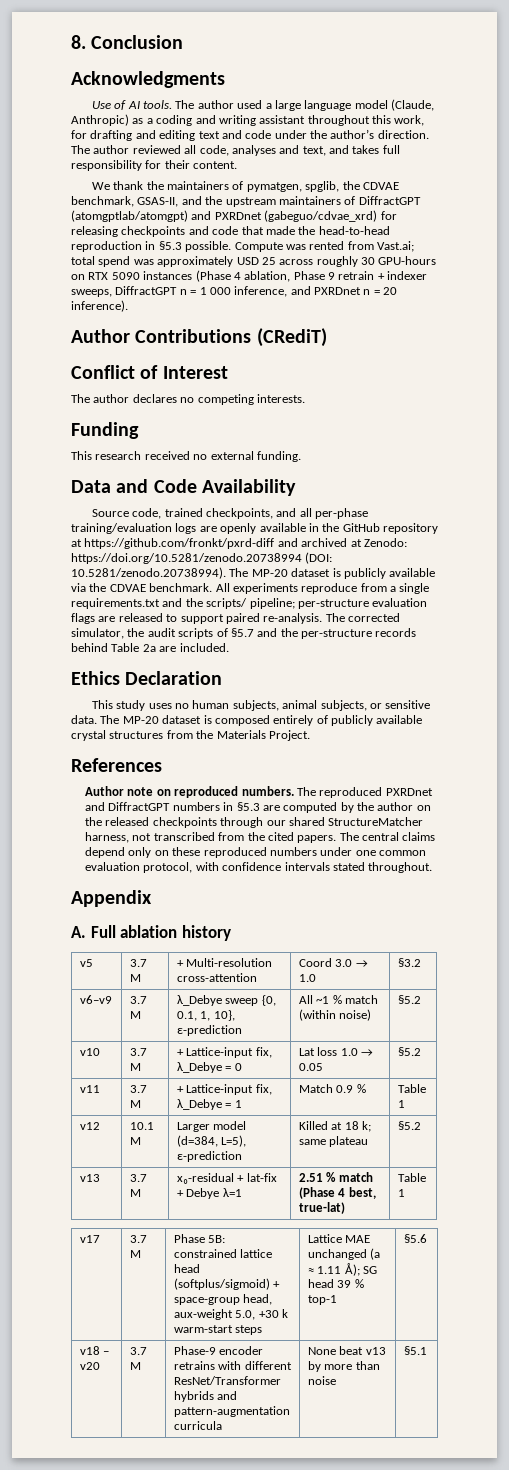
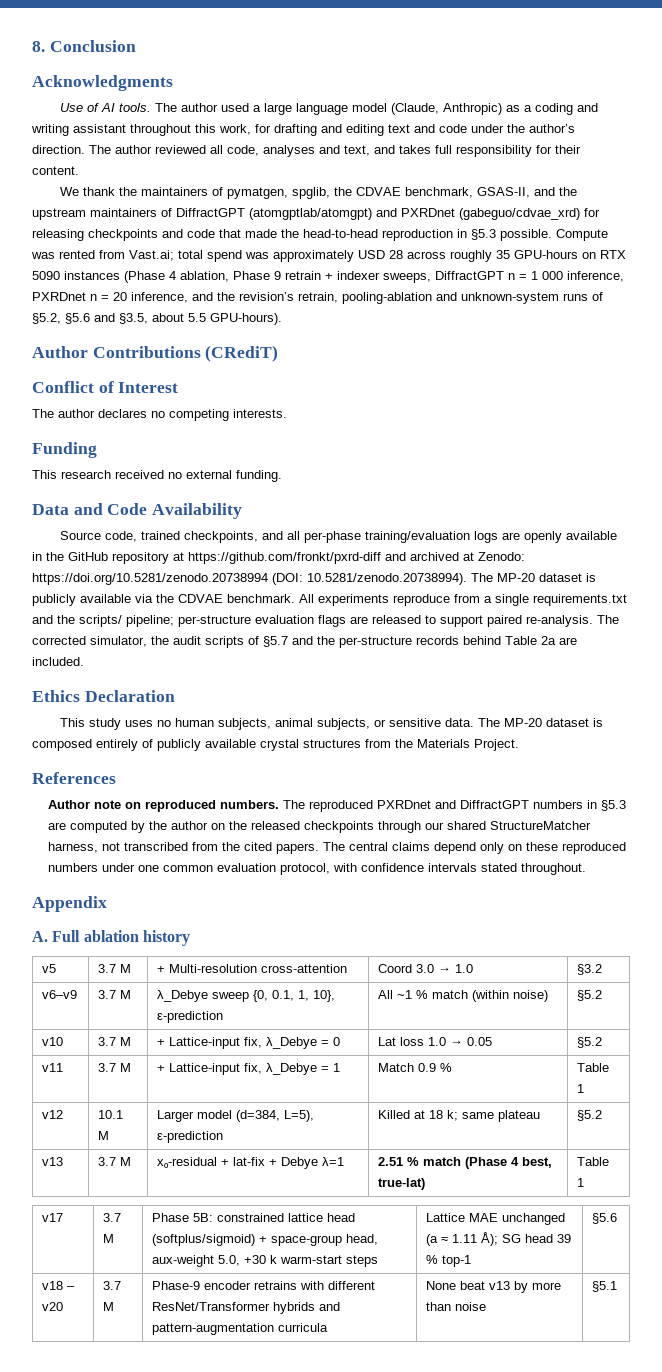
[261,257,276,265] 25 -> [389,250,403,259] 28
[361,257,375,265] 30 -> [496,250,510,259] 35
[290,286,311,295] and -> (624, 276) none
[71,300,128,312] inference). -> [131,292,603,304] [32,313,282,325] inference, and the revision’s retrain, pooling-ablation and unknown-system runs of §5.2, §5.6 and §3.5, about 5.5 GPU-hours).

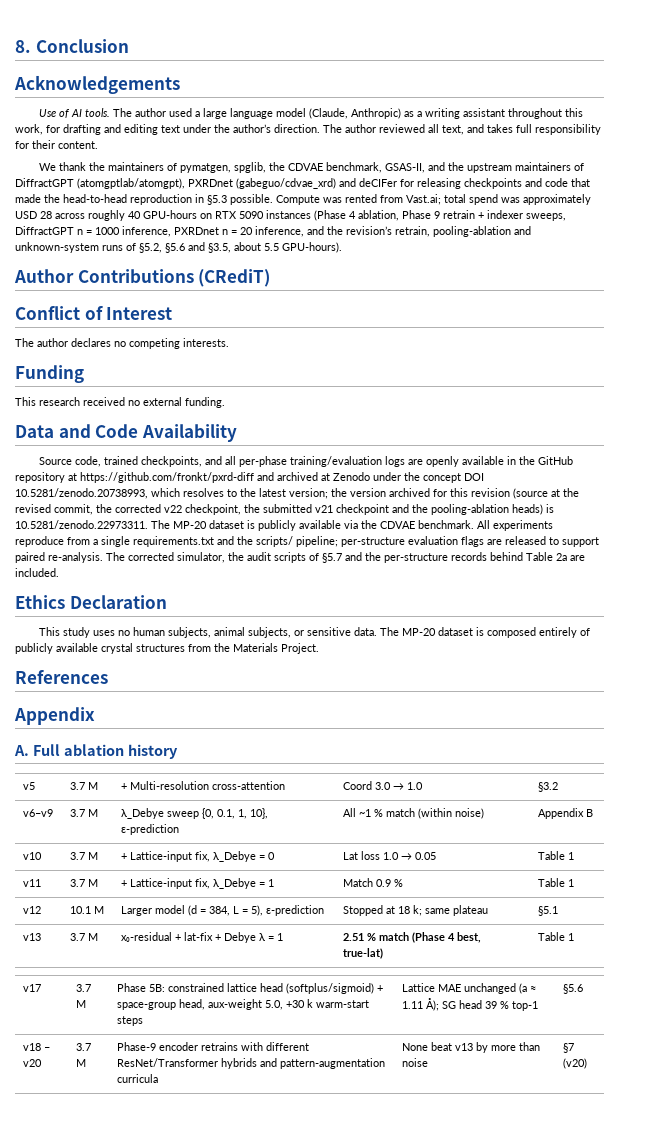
[32,75,173,91] Acknowledgments -> [14,75,180,94] Acknowledgements
[535,103,599,115] coding and -> (423, 114) none
[414,124,467,133] and code -> (180, 129) none
[227,145,340,157] code, analyses and -> (439, 128) none
[249,208,580,220] (atomgptlab/atomgpt) and PXRDnet (gabeguo/cdvae_xrd) -> [77,178,397,189] (atomgptlab/atomgpt), PXRDnet (gabeguo/cdvae_xrd) and deCIFer
[496,250,510,259] 35 -> [128,211,141,219] 40
[531,271,563,280] 1 000 -> [95,227,120,235] 1000
[478,552,525,561] [32,573,467,585] Zenodo: https://doi.org/10.5281/zenodo.20738994 (DOI: 10.5281/zenodo.20738994). -> [333,472,484,483] [15,488,579,499] [15,504,554,515] [15,520,148,529] Zenodo under the concept DOI 10.5281/zenodo.20738993, which resolves to the latest version; the version archived for this revision (source at the revised commit, the corrected v22 checkpoint, the submitted v21 checkpoint and the pooling-ablation heads) is 10.5281/zenodo.22973311.
[47,800,626,812] [47,821,591,833] [47,842,626,854] [47,863,586,875] // Author note on reproduced numbers. The reproduced PXRDnet and DiffractGPT numbers in §5.3 are computed by the author on the released checkpoints through our shared StructureMatcher harness, not transcribed from the cited papers. The central claims depend only on these reproduced numbers under one common evaluation protocol, with confidence intervals stated throughout. -> (108, 677) none
[577,990,603,1001] §5.2 -> [538,808,594,819] Appendix B
[577,1037,603,1048] §5.2 -> [538,851,575,860] Table 1
[236,1110,315,1122] [157,1131,224,1143] [378,1110,411,1119] (d=384, L=5), ε-prediction | Killed -> [188,905,325,916] [343,905,384,916] (d = 384, L = 5), ε-prediction | Stopped
[577,1110,603,1121] §5.2 -> [538,906,559,916] §5.1
[322,1157,345,1166] λ=1 -> [259,933,284,941] λ = 1
[592,1281,618,1292] §5.1 -> [563,1043,575,1053] [563,1058,588,1069] §7 (v20)

